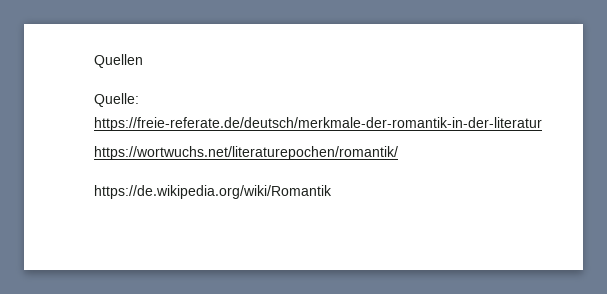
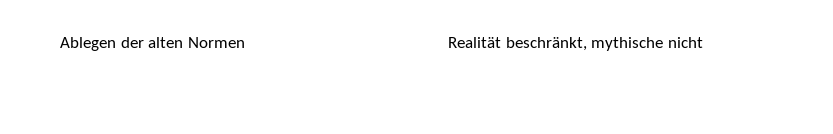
[94,54,143,68] [94,93,139,107] [94,117,542,131] [94,146,398,160] [94,185,332,199] Quellen // Quelle: https://freie-referate.de/deutsch/merkmale-der-romantik-in-der-literatur // https://wortwuchs.net/literaturepochen/romantik/ // https://de.wikipedia.org/wiki/Romantik -> [60,37,245,51] [448,37,703,51] Ablegen der alten Normen // Realität beschränkt, mythische nicht

